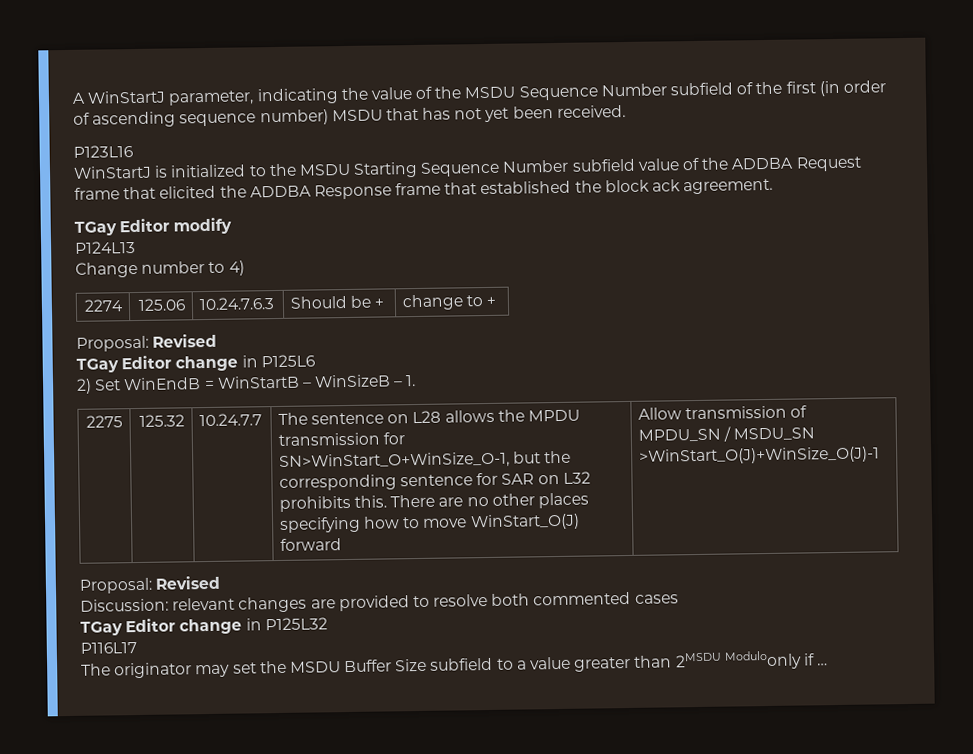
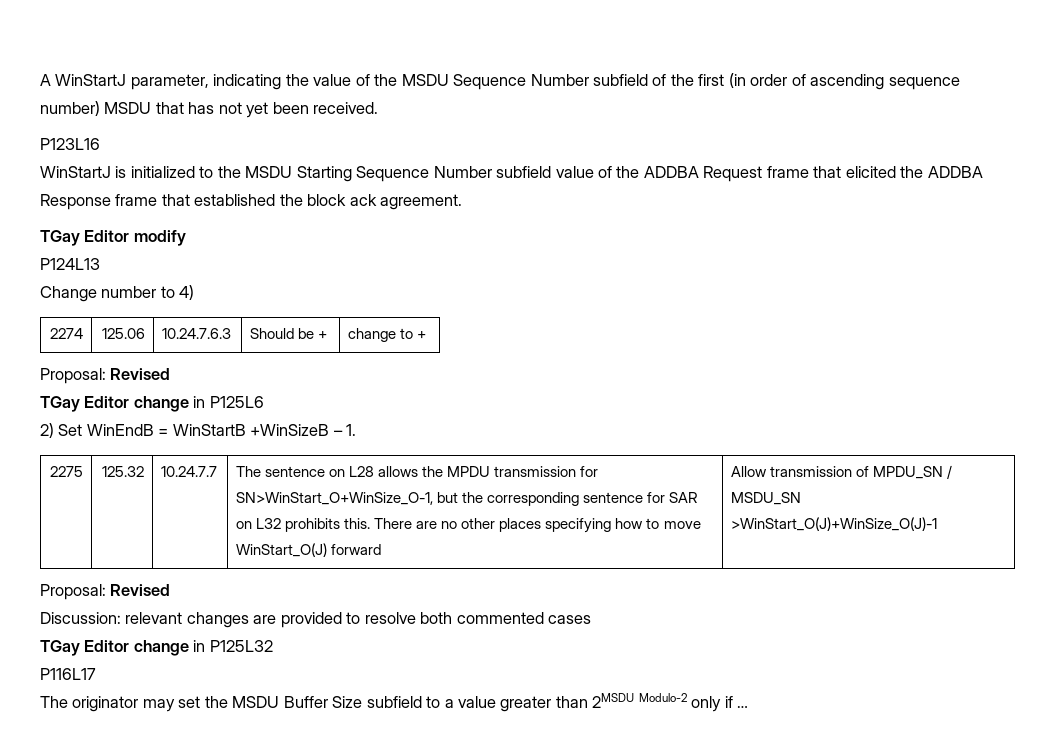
[302,374,392,388] – WinSizeB -> [250,424,330,436] +WinSizeB
[723,650,802,670] Moduloonly -> [638,693,722,712] Modulo-2 only

